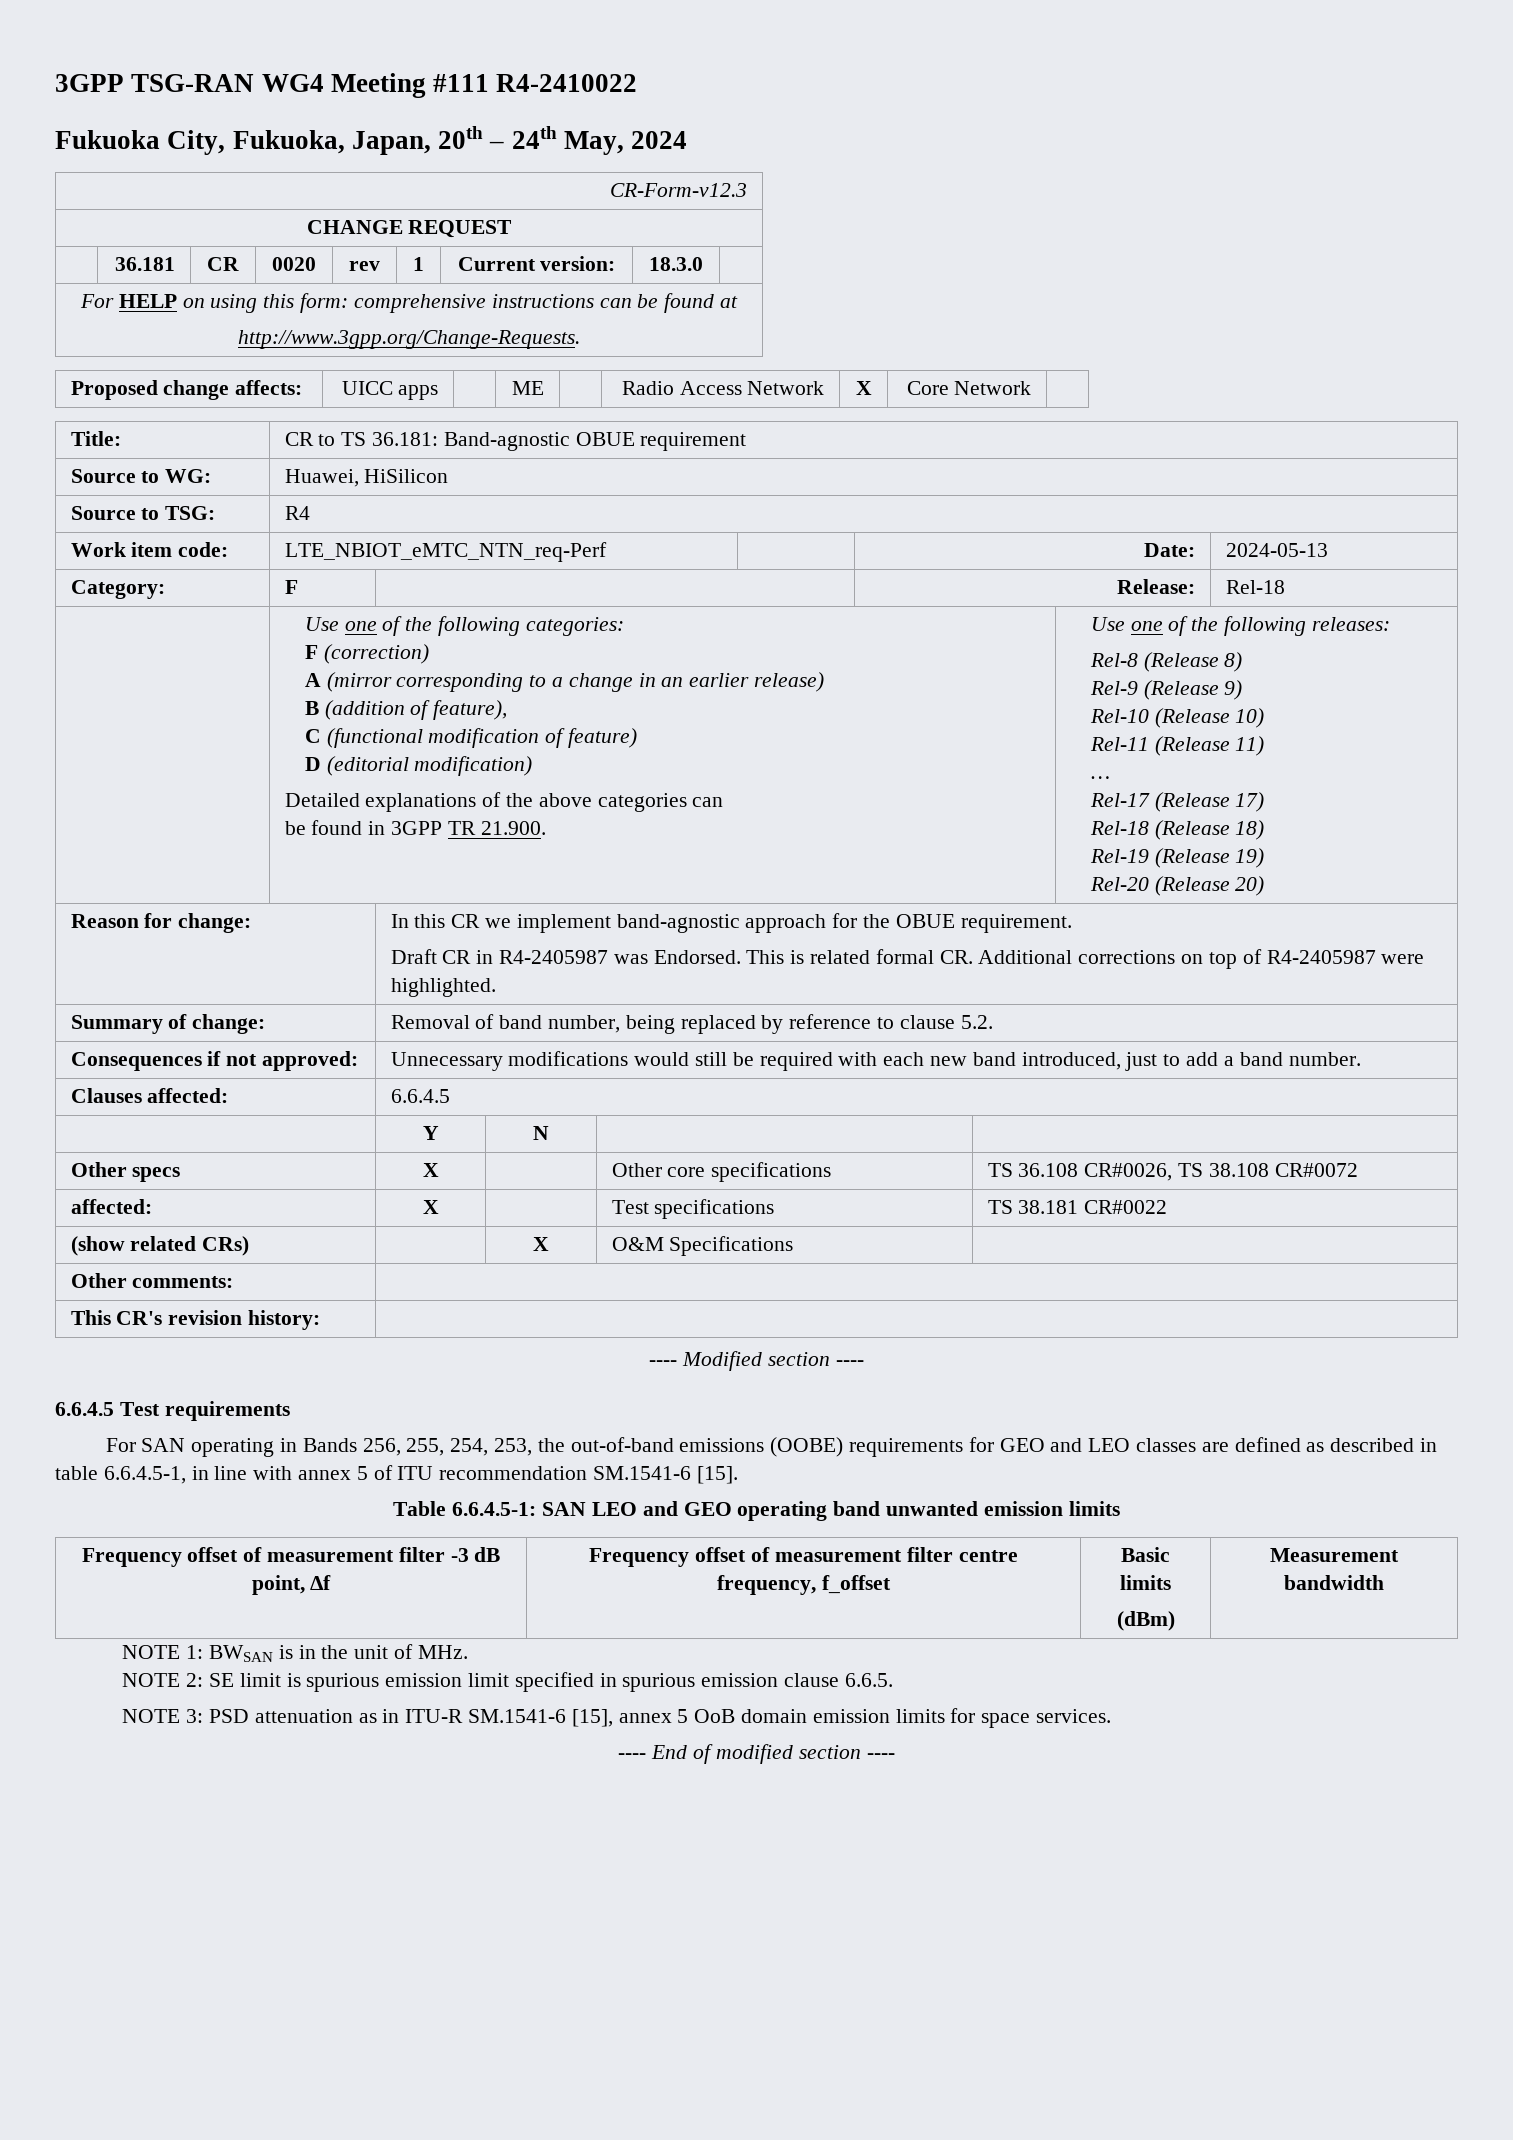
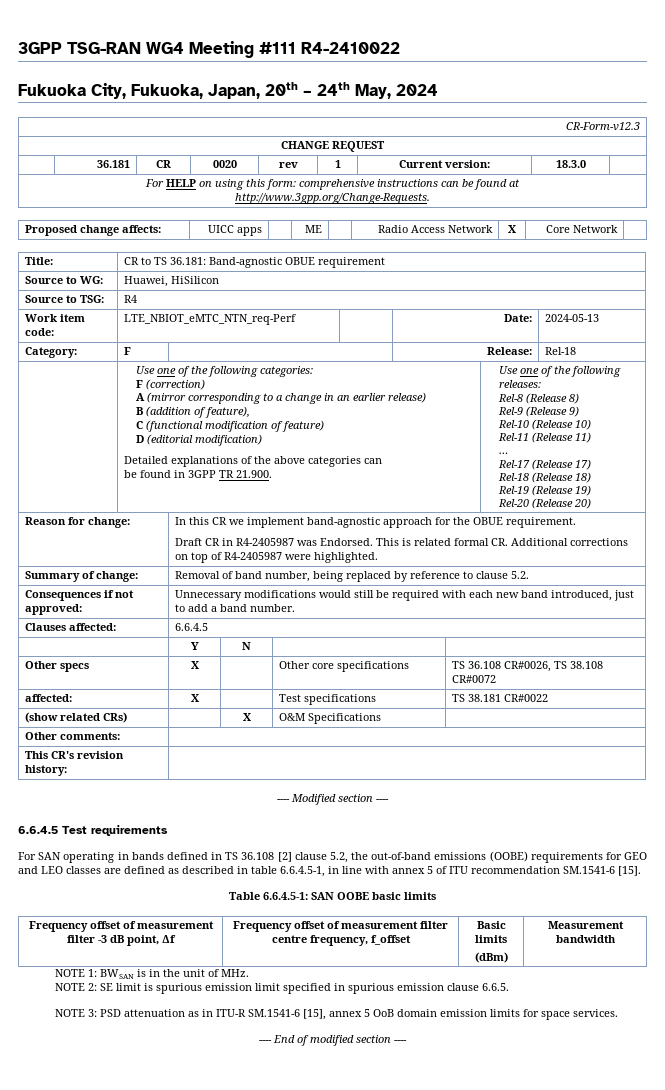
[302,1438,532,1456] Bands 256, 255, 254, 253, -> [131,852,348,863] bands defined in TS 36.108 [2] clause 5.2,
[591,1501,1063,1521] LEO and GEO operating band unwanted emission -> [337,892,401,900] OOBE basic

